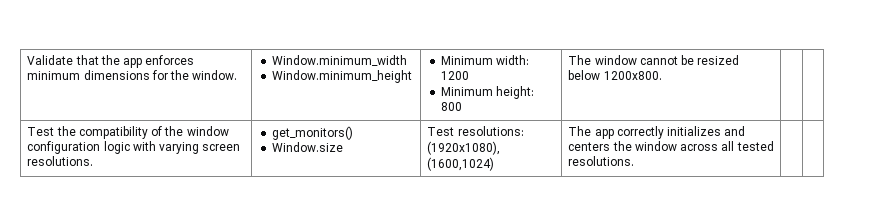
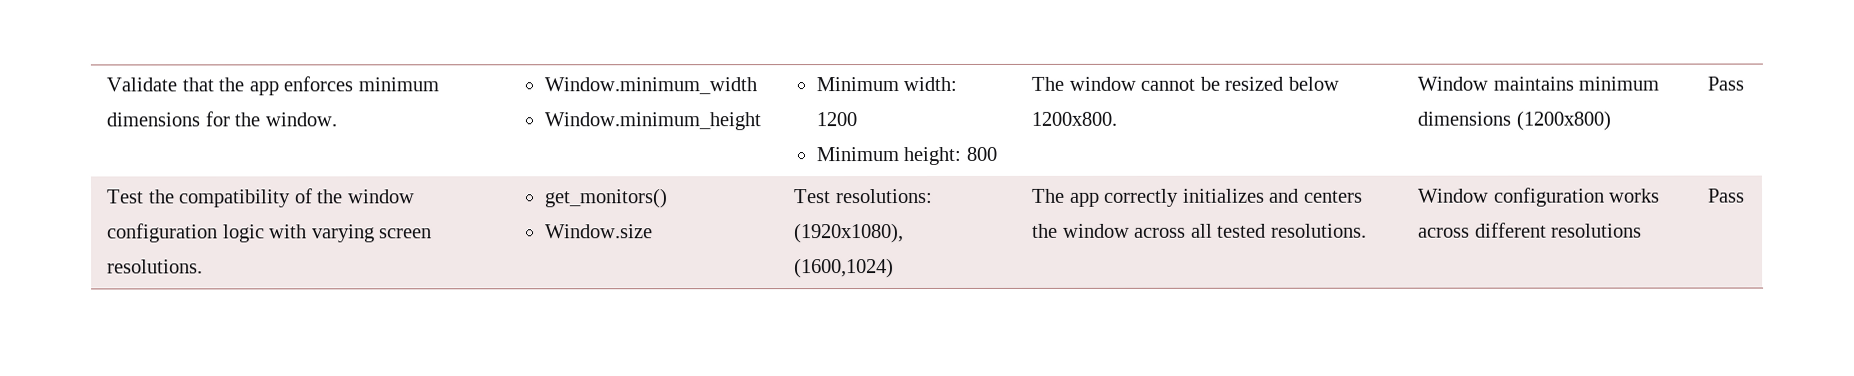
(662, 75) | -> [1417,76,1660,91] [1417,110,1611,131] [1707,76,1745,91] Window maintains minimum dimensions (1200x800) | Pass
(635, 161) | -> [1418,187,1661,207] [1418,222,1643,238] [1708,188,1746,203] Window configuration works across different resolutions | Pass

